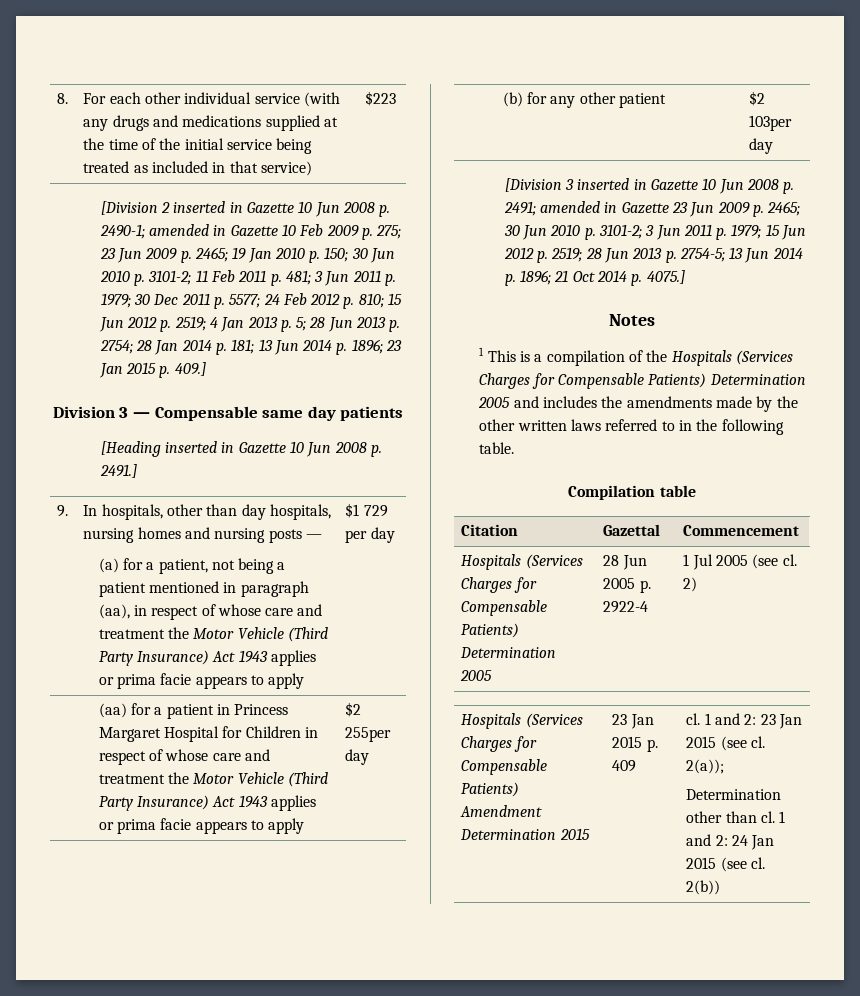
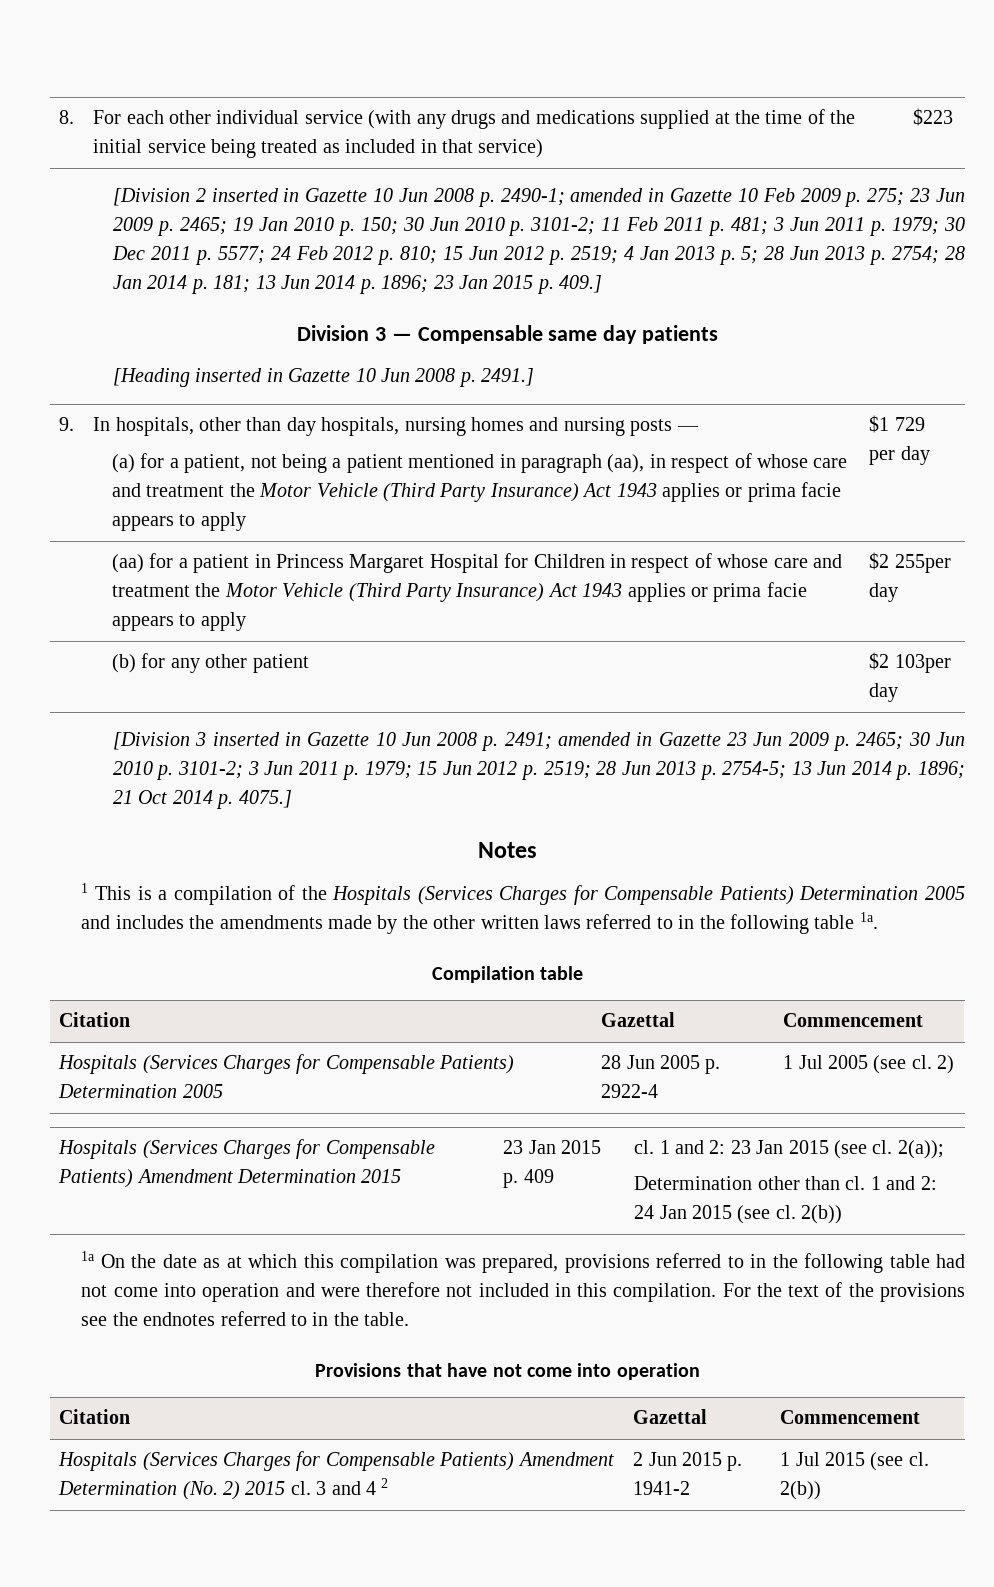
[479,442,515,454] table. -> [814,912,878,929] table 1a.
(721, 887) none -> [81,1251,965,1273] [81,1282,965,1302] [81,1311,410,1326] [315,1363,700,1380] [59,1409,131,1424] [633,1409,708,1424] [780,1410,921,1424] [58,1451,614,1471] [58,1478,389,1500] [633,1452,743,1471] [633,1481,691,1495] [780,1452,929,1471] [780,1481,822,1500] // 1a On the date as at which this compilation was prepared, provisions referred to in the following table had not come into operation and were therefore not included in this compilation. For the text of the provisions see the endnotes referred to in the table. // Provisions that have not come into operation // Citation | Gazettal | Commencement // Hospitals (Services Charges for Compensable Patients) Amendment Determination (No. 2) 2015 cl. 3 and 4 2 | 2 Jun 2015 p. 1941-2 | 1 Jul 2015 (see cl. 2(b))

